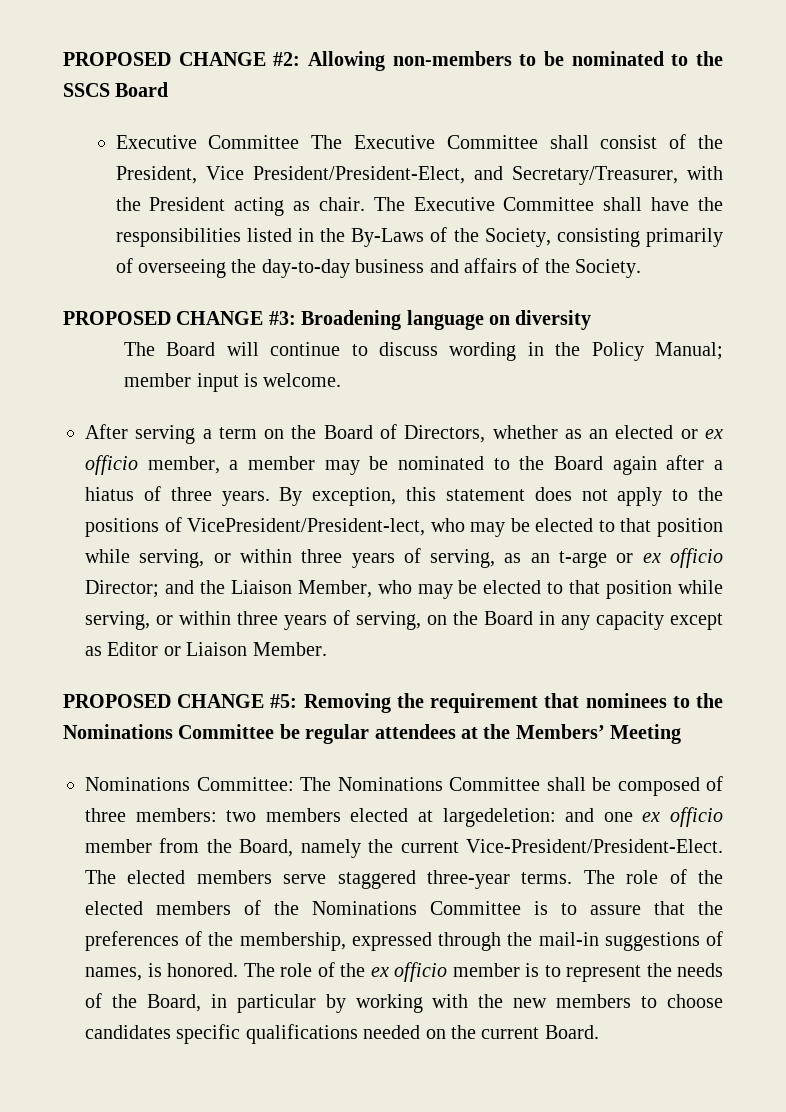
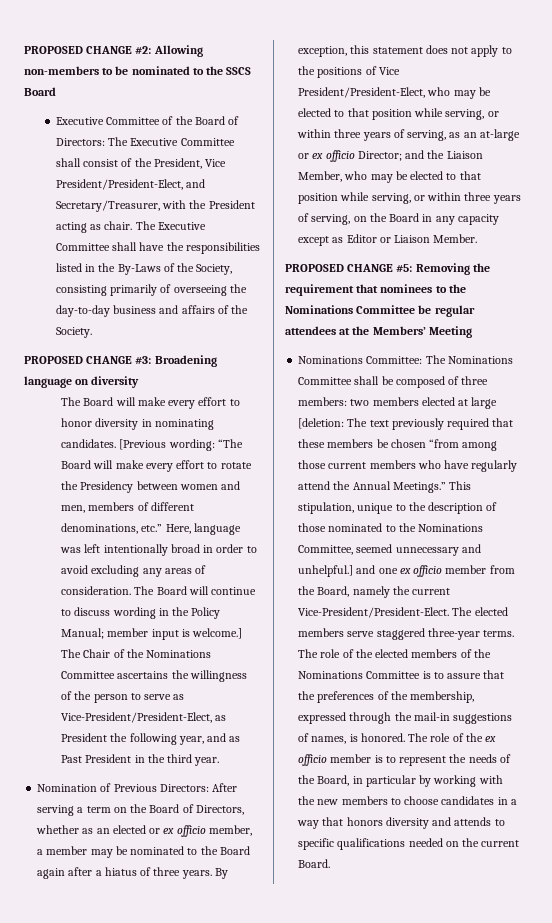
(300, 142) none -> [162,116,239,125] [55,138,105,146] of the Board of Directors:
(259, 349) none -> [137,397,240,409] [61,418,214,430] [61,439,243,451] [61,460,252,472] [61,481,241,493] [61,502,194,513] [61,523,241,535] [60,544,257,556] [61,565,207,577] [61,586,209,595] make every effort to honor diversity in nominating candidates. [Previous wording: “The Board will make every effort to rotate the Presidency between women and men, members of different denominations, etc.” Here, language was left intentionally broad in order to avoid excluding any areas of consideration. The Board will
[263,373,342,387] welcome. // -> [192,628,243,639] [61,649,212,658] [61,670,247,682] [61,691,185,703] [61,712,227,723] [61,733,241,745] [61,754,220,766] [37,783,209,792] welcome.] The Chair of the Nominations Committee ascertains the willingness of the person to serve as Vice-President/President-Elect, as President the following year, and as Past President in the third year. // Nomination of Previous Directors:
[187,518,426,536] VicePresident/President-lect, -> [378,67,400,75] [298,87,426,98] Vice President/President-Elect,
[559,551,608,568] t-arge -> [479,129,520,141] at-large
[442,808,556,827] largedeletion: -> [471,397,498,409] [298,418,514,430] [298,439,498,451] [298,460,518,472] [298,481,472,493] [298,502,498,514] [298,523,484,532] [298,544,481,556] [298,565,354,577] large [deletion: The text previously required that these members be chosen “from among those current members who have regularly attend the Annual Meetings.” This stipulation, unique to the description of those nominated to the Nominations Committee, seemed unnecessary and unhelpful.]
(171, 1032) none -> [497,797,517,805] [297,817,505,829] in a way that honors diversity and attends to

